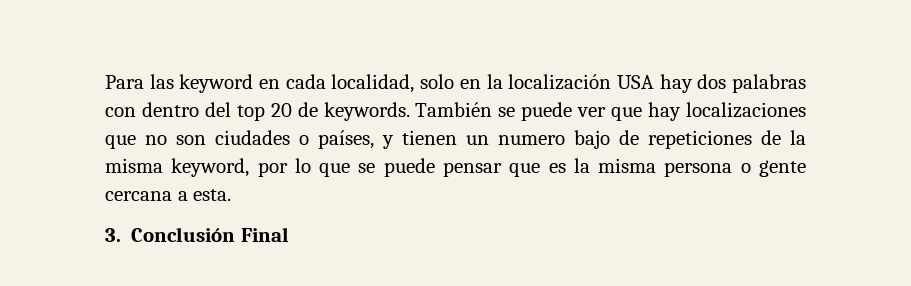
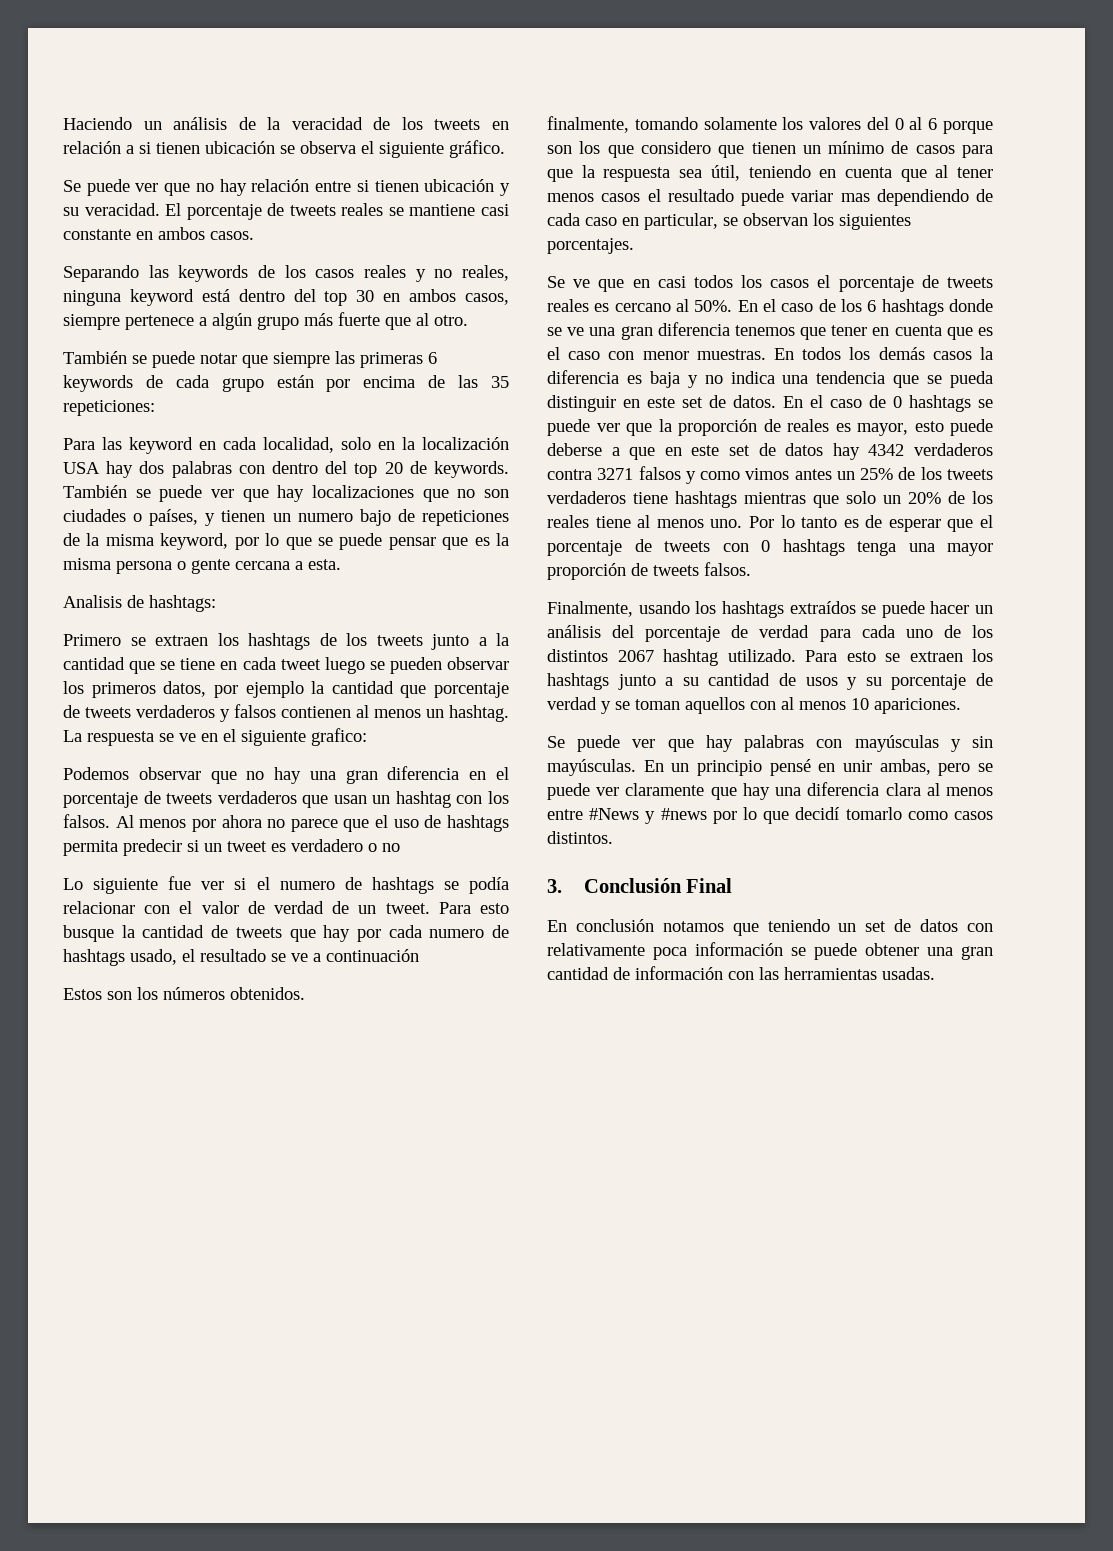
(105, 82) none -> [63,117,509,130] [63,140,505,158] [63,179,511,196] [63,203,509,220] [63,227,254,240] [63,265,510,282] [63,289,510,306] [63,312,468,330] [63,351,437,368] [63,375,510,392] [63,400,155,416] Haciendo un análisis de la veracidad de los tweets en relación a si tienen ubicación se observa el siguiente gráfico. // Se puede ver que no hay relación entre si tienen ubicación y su veracidad. El porcentaje de tweets reales se mantiene casi constante en ambos casos. // Separando las keywords de los casos reales y no reales, ninguna keyword está dentro del top 30 en ambos casos, siempre pertenece a algún grupo más fuerte que al otro. // También se puede notar que siempre las primeras 6 keywords de cada grupo están por encima de las 35 repeticiones: //
[105,227,289,242] 3. Conclusión Final -> [63,595,216,612] [63,633,509,650] [63,657,510,674] [63,681,509,698] [63,704,509,722] [63,728,367,746] [63,766,509,784] [63,791,509,808] [63,814,509,832] [63,839,400,856] [63,876,510,894] [63,901,509,914] [63,925,509,942] [63,949,419,966] [63,987,305,1000] [547,116,993,134] [547,141,993,158] [547,165,993,182] [547,189,993,206] [547,213,911,230] [547,238,634,254] [547,275,993,292] [547,299,993,316] [547,322,993,340] [547,347,993,360] [547,370,993,388] [547,395,993,412] [547,419,993,436] [547,443,993,460] [547,466,993,484] [547,491,993,508] [547,515,993,532] [547,539,993,556] [547,562,751,580] [547,601,993,618] [547,625,993,642] [547,649,993,666] [547,673,993,690] [547,697,961,714] [547,735,993,752] [547,759,993,776] [547,782,993,800] [547,807,993,824] [547,831,613,844] [547,878,733,893] [547,919,994,936] [547,942,993,960] [547,966,935,980] Analisis de hashtags: // Primero se extraen los hashtags de los tweets junto a la cantidad que se tiene en cada tweet luego se pueden observar los primeros datos, por ejemplo la cantidad que porcentaje de tweets verdaderos y falsos contienen al menos un hashtag. La respuesta se ve en el siguiente grafico: // Podemos observar que no hay una gran diferencia en el porcentaje de tweets verdaderos que usan un hashtag con los falsos. Al menos por ahora no parece que el uso de hashtags permita predecir si un tweet es verdadero o no // Lo siguiente fue ver si el numero de hashtags se podía relacionar con el valor de verdad de un tweet. Para esto busque la cantidad de tweets que hay por cada numero de hashtags usado, el resultado se ve a continuación // Estos son los números obtenidos. // finalmente, tomando solamente los valores del 0 al 6 porque son los que considero que tienen un mínimo de casos para que la respuesta sea útil, teniendo en cuenta que al tener menos casos el resultado puede variar mas dependiendo de cada caso en particular, se observan los siguientes porcentajes. // Se ve que en casi todos los casos el porcentaje de tweets reales es cercano al 50%. En el caso de los 6 hashtags donde se ve una gran diferencia tenemos que tener en cuenta que es el caso con menor muestras. En todos los demás casos la diferencia es baja y no indica una tendencia que se pueda distinguir en este set de datos. En el caso de 0 hashtags se puede ver que la proporción de reales es mayor, esto puede deberse a que en este set de datos hay 4342 verdaderos contra 3271 falsos y como vimos antes un 25% de los tweets verdaderos tiene hashtags mientras que solo un 20% de los reales tiene al menos uno. Por lo tanto es de esperar que el porcentaje de tweets con 0 hashtags tenga una mayor proporción de tweets falsos. // Finalmente, usando los hashtags extraídos se puede hacer un análisis del porcentaje de verdad para cada uno de los distintos 2067 hashtag utilizado. Para esto se extraen los hashtags junto a su cantidad de usos y su porcentaje de verdad y se toman aquellos con al menos 10 apariciones. // Se puede ver que hay palabras con mayúsculas y sin mayúsculas. En un principio pensé en unir ambas, pero se puede ver claramente que hay una diferencia clara al menos entre #News y #news por lo que decidí tomarlo como casos distintos. // 3. Conclusión Final // En conclusión notamos que teniendo un set de datos con relativamente poca información se puede obtener una gran cantidad de información con las herramientas usadas.

